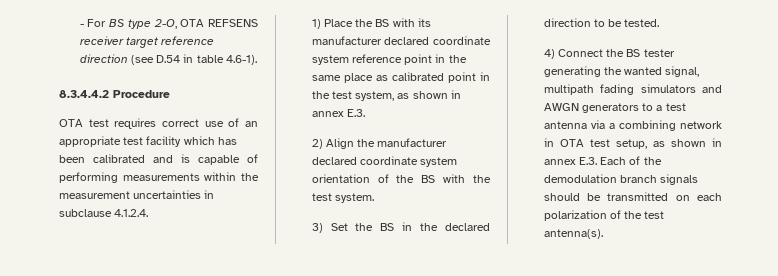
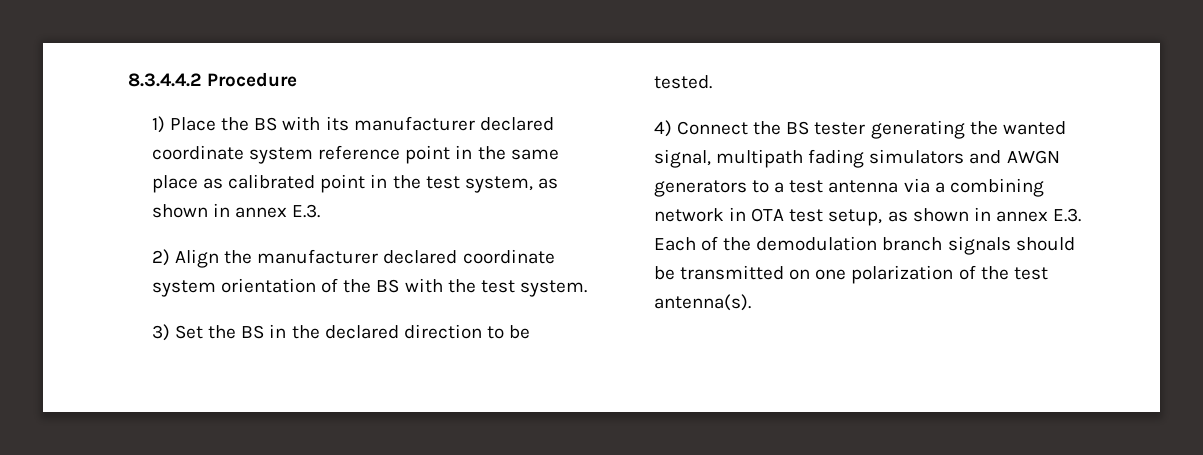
[79,19,258,29] [79,36,215,48] [79,54,257,65] [59,90,170,98] [59,118,258,129] [59,136,237,147] [59,154,258,165] [59,172,259,183] [59,190,215,199] [59,209,149,217] - For BS type 2-O, OTA REFSENS receiver target reference direction (see D.54 in table 4.6-1). // 8.3.4.4.2 Procedure // OTA test requires correct use of an appropriate test facility which has been calibrated and is capable of performing measurements within the measurement uncertainties in subclause 4.1.2.4. -> [128,72,298,87] 8.3.4.4.2 Procedure
[697,193,722,201] each -> [815,269,847,280] one

